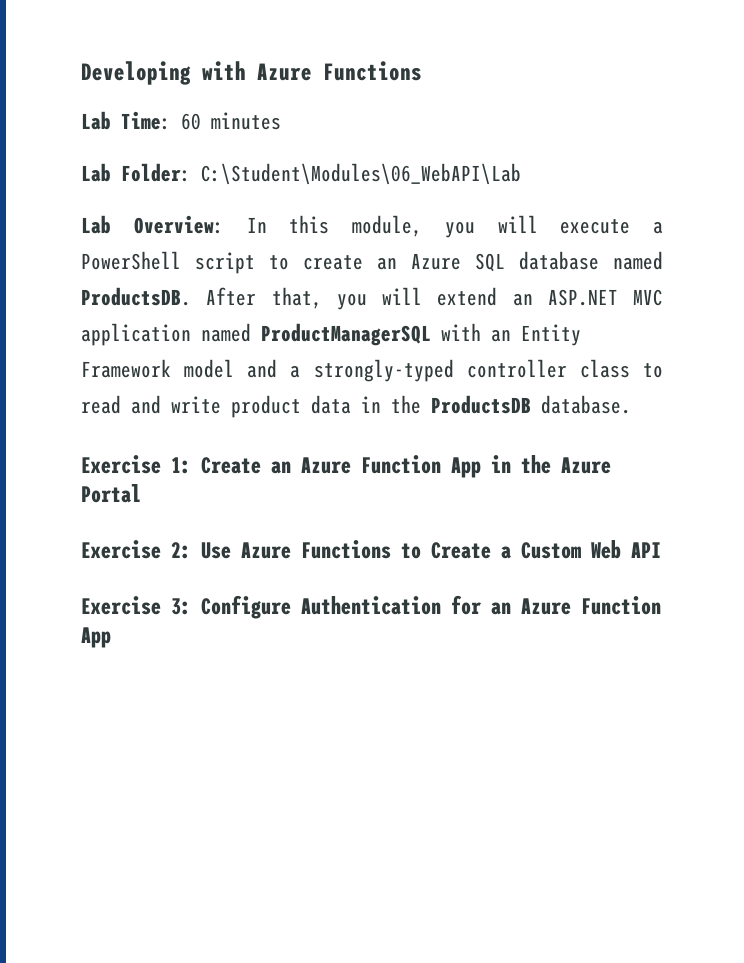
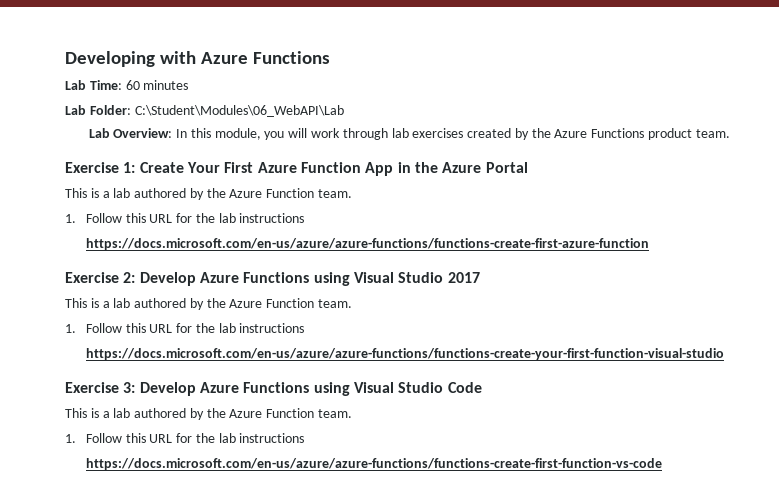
[560,219,663,234] [81,251,663,274] [81,287,663,310] [81,323,581,346] [81,359,663,382] [81,395,631,418] execute a PowerShell script to create an Azure SQL database named ProductsDB. After that, you will extend an ASP.NET MVC application named ProductManagerSQL with an Entity Framework model and a strongly-typed controller class to read and write product data in the ProductsDB database. -> [310,128,730,140] work through lab exercises created by the Azure Functions product team.
[271,461,291,474] an -> [186,162,254,173] Your First
(141, 493) none -> [65,188,353,200] [65,213,305,223] [85,238,649,250] // This is a lab authored by the Azure Function team. // 1. Follow this URL for the lab instructions // https://docs.microsoft.com/en-us/azure/azure-functions/functions-create-first-azure-function
[201,540,661,559] [81,595,661,619] [81,627,111,648] Use Azure Functions to Create a Custom Web API // Exercise 3: Configure Authentication for an Azure Function App -> [139,272,480,286] [65,298,353,310] [65,323,305,333] [85,348,724,360] [65,382,482,396] [65,408,353,420] [65,433,305,443] [85,458,662,470] Develop Azure Functions using Visual Studio 2017 // This is a lab authored by the Azure Function team. // 1. Follow this URL for the lab instructions // https://docs.microsoft.com/en-us/azure/azure-functions/functions-create-your-first-function-visual-studio // Exercise 3: Develop Azure Functions using Visual Studio Code // This is a lab authored by the Azure Function team. // 1. Follow this URL for the lab instructions // https://docs.microsoft.com/en-us/azure/azure-functions/functions-create-first-function-vs-code

